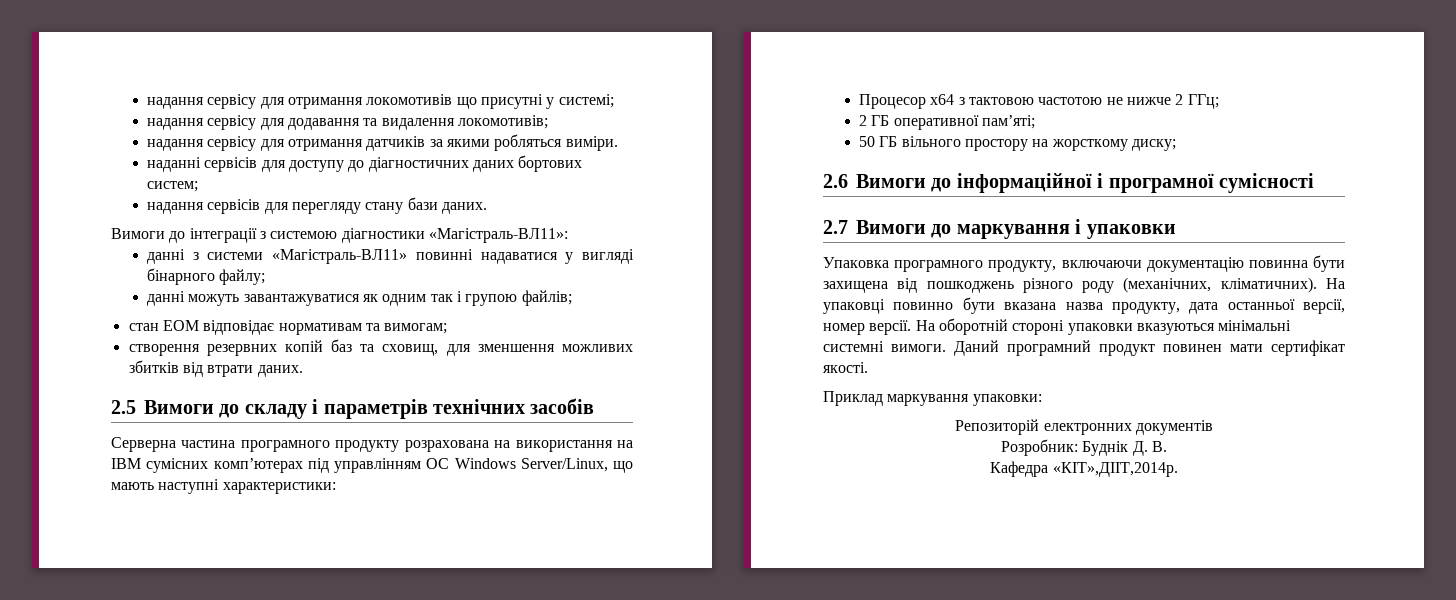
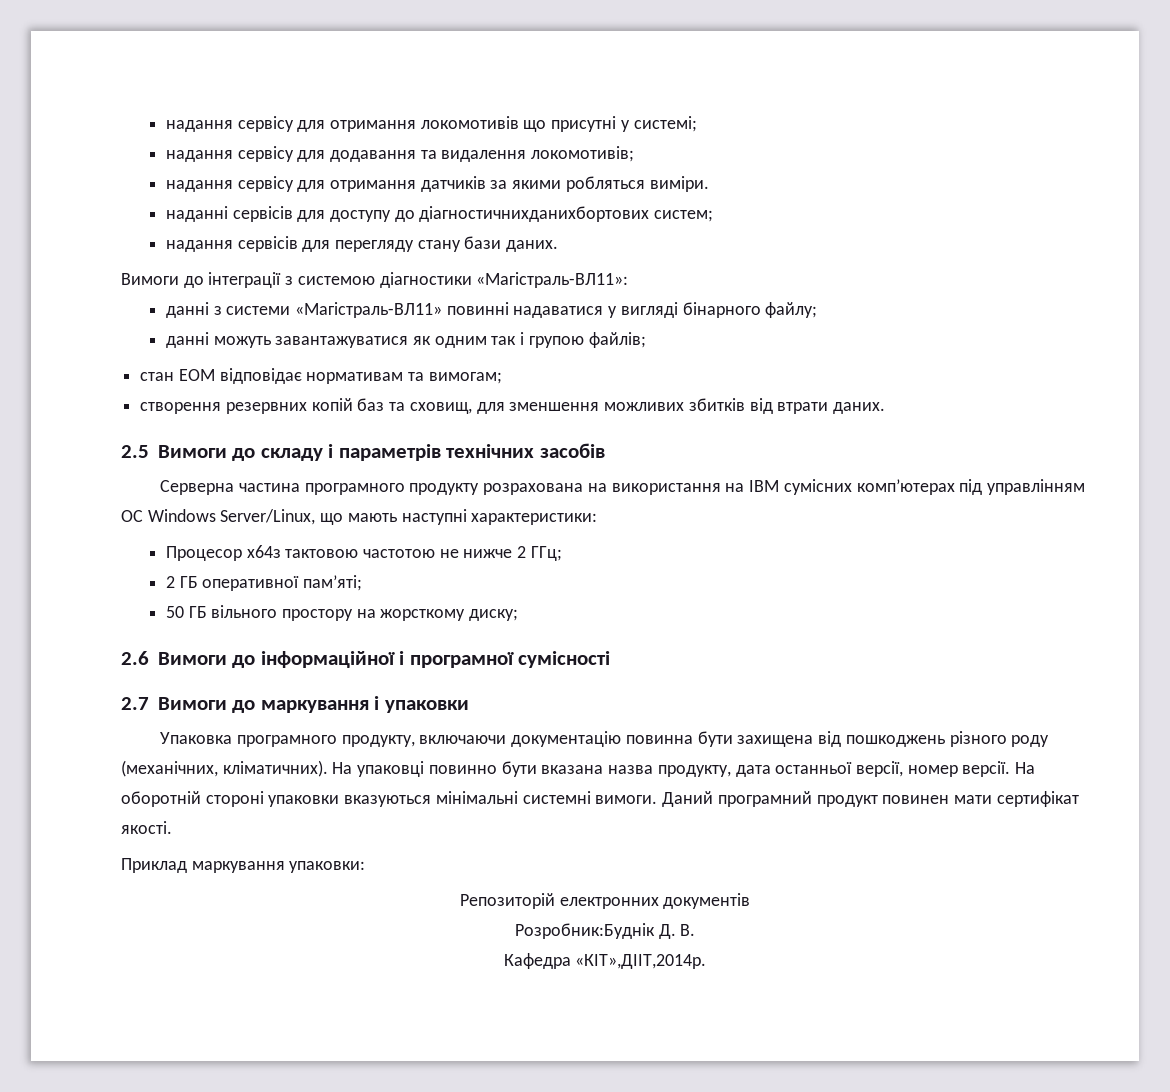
[368,155,583,172] діагностичних даних бортових -> [419,206,650,222] діагностичнихданихбортових
[930,94,965,105] x64 з -> [246,545,281,558] x64з
[1001,439,1129,456] Розробник: Буднік -> [514,923,655,939] Розробник:Буднік

